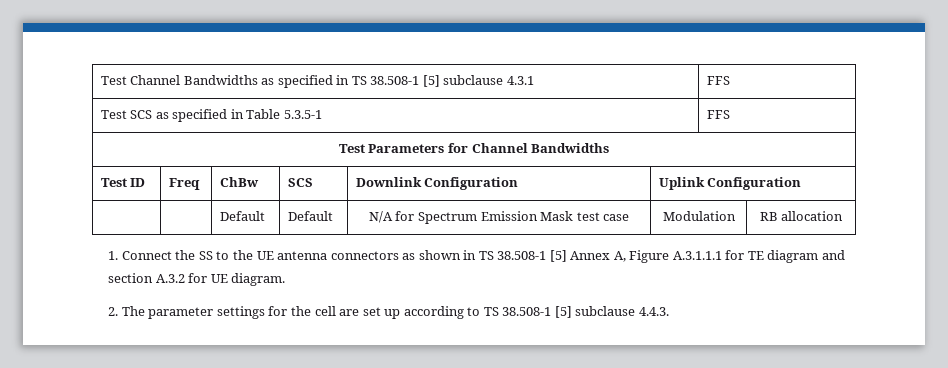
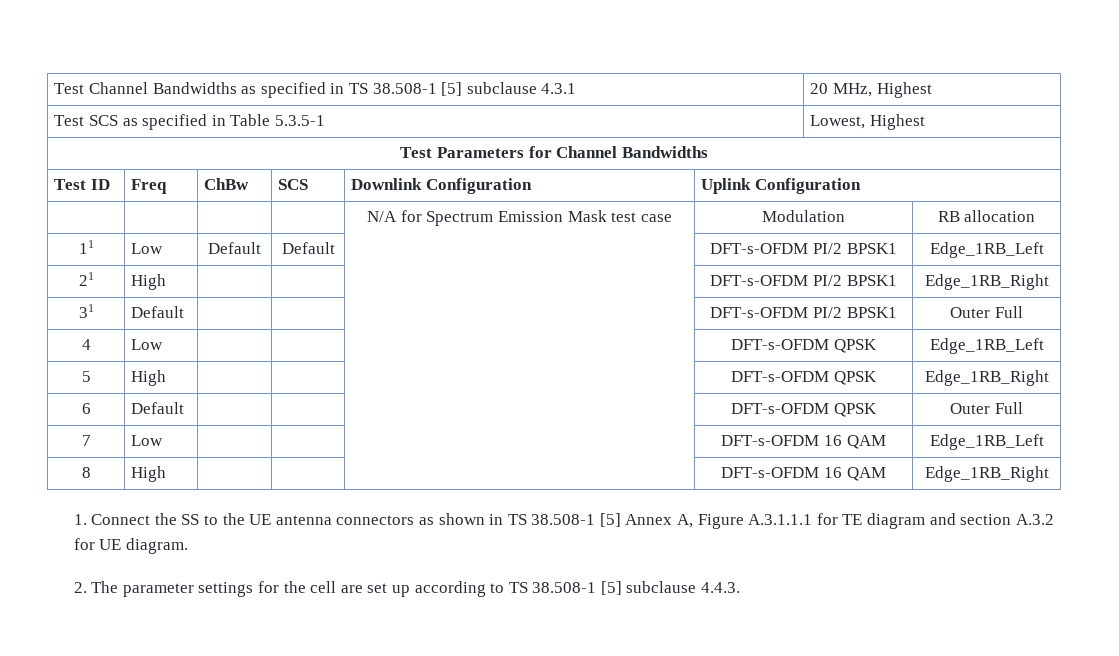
[706,76,730,85] FFS -> [810,82,932,98] 20 MHz, Highest
[706,110,730,119] FFS -> [810,114,926,130] Lowest, Highest
[219,211,265,221] [287,211,333,221] Default | Default -> (862, 186) |
(844, 216) none -> [78,240,94,254] [131,243,164,254] [208,242,261,254] [281,242,335,254] [710,243,897,254] [929,242,1044,258] [78,272,94,286] [131,274,167,290] [710,275,897,286] [924,274,1049,290] [78,304,94,318] [131,306,185,318] [710,307,897,318] [950,306,1023,318] [81,339,91,350] [131,339,164,350] [731,339,877,353] [929,338,1044,354] [81,371,91,382] [131,370,167,386] [731,371,877,385] [924,370,1049,386] [81,403,91,414] [131,402,185,414] [731,403,877,417] [950,402,1023,414] [81,435,91,446] [131,435,164,446] [721,435,886,449] [929,434,1044,450] [81,467,91,478] [131,466,167,482] [721,467,886,481] [924,466,1049,482] // 11 | Low | Default | Default | | DFT-s-OFDM PI/2 BPSK1 | Edge_1RB_Left // 21 | High | | | | DFT-s-OFDM PI/2 BPSK1 | Edge_1RB_Right // 31 | Default | | | | DFT-s-OFDM PI/2 BPSK1 | Outer Full // 4 | Low | | | | DFT-s-OFDM QPSK | Edge_1RB_Left // 5 | High | | | | DFT-s-OFDM QPSK | Edge_1RB_Right // 6 | Default | | | | DFT-s-OFDM QPSK | Outer Full // 7 | Low | | | | DFT-s-OFDM 16 QAM | Edge_1RB_Left // 8 | High | | | | DFT-s-OFDM 16 QAM | Edge_1RB_Right

